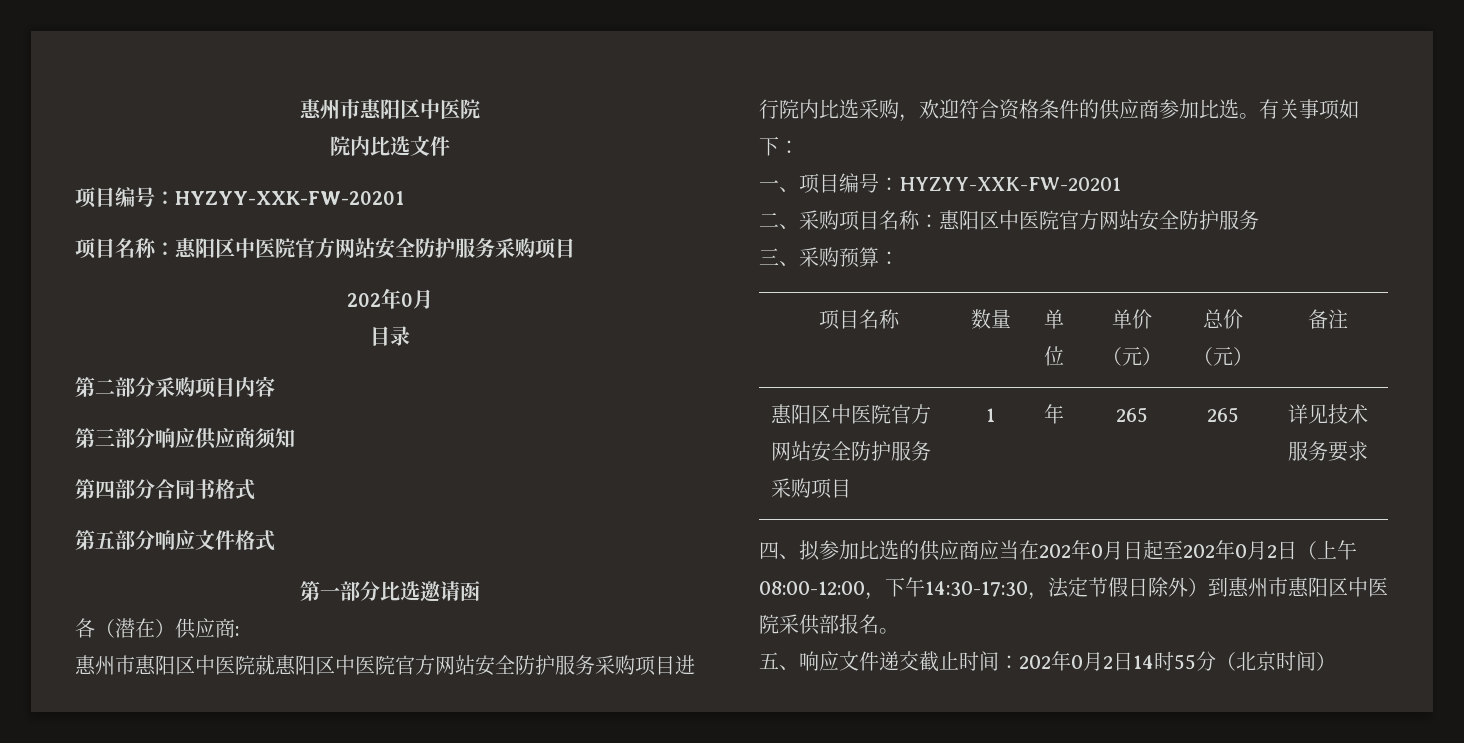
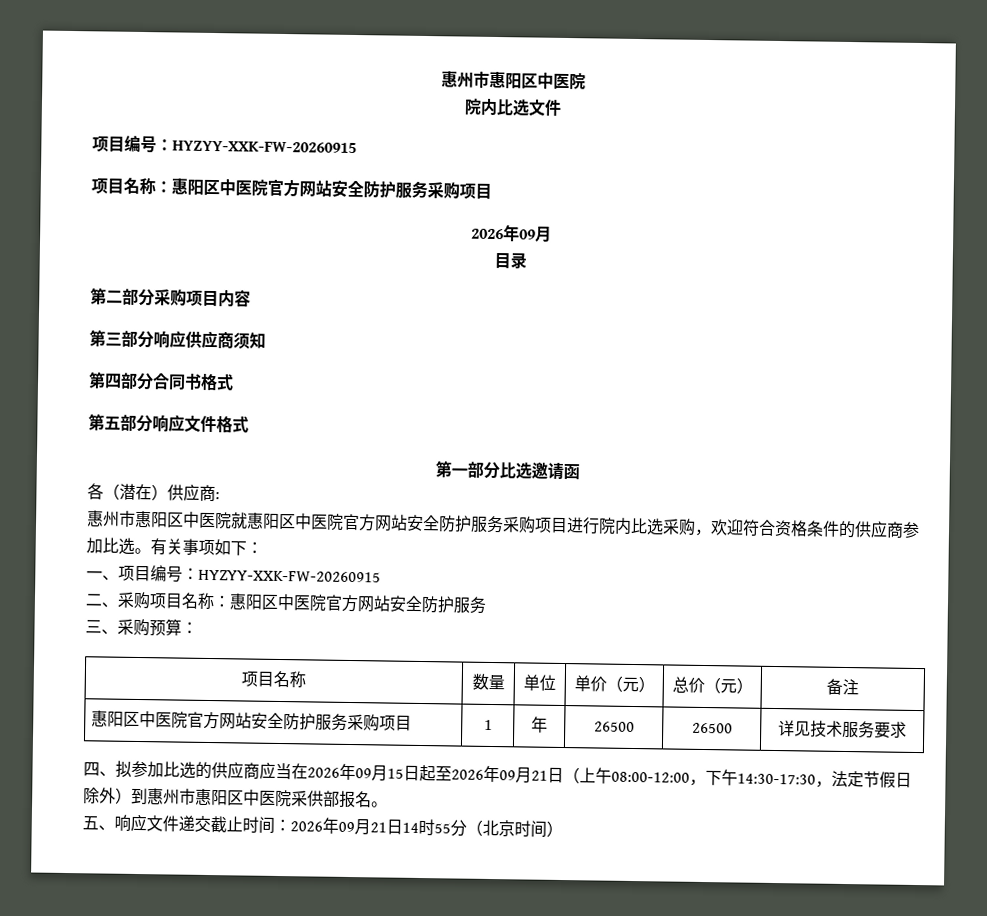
[175,191,404,205] HYZYY-XXK-FW-20201 -> [172,140,357,154] HYZYY-XXK-FW-20260915
[347,288,413,309] 202年0 -> [471,224,536,242] 2026年09
[899,177,1121,191] HYZYY-XXK-FW-20201 -> [198,569,381,583] HYZYY-XXK-FW-20260915
[1115,407,1148,423] [1207,407,1239,423] 265 | 265 -> [593,721,635,733] [691,722,733,734] 26500 | 26500
[1039,540,1277,560] 202年0月日起至202年0月2 -> [307,763,548,784] 2026年09月15日起至2026年09月21
[1019,651,1113,671] 202年0月2 -> [290,817,387,836] 2026年09月21

